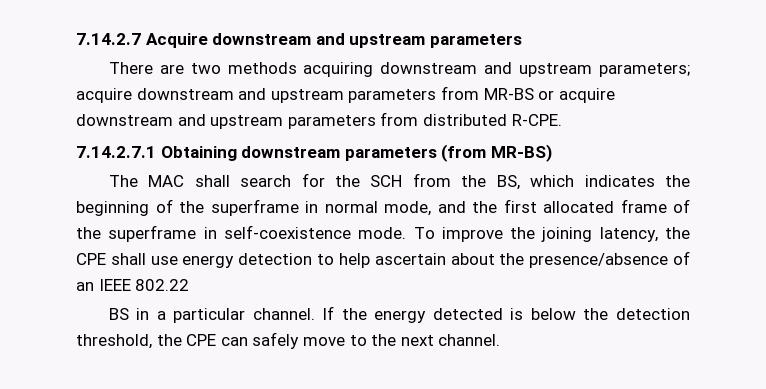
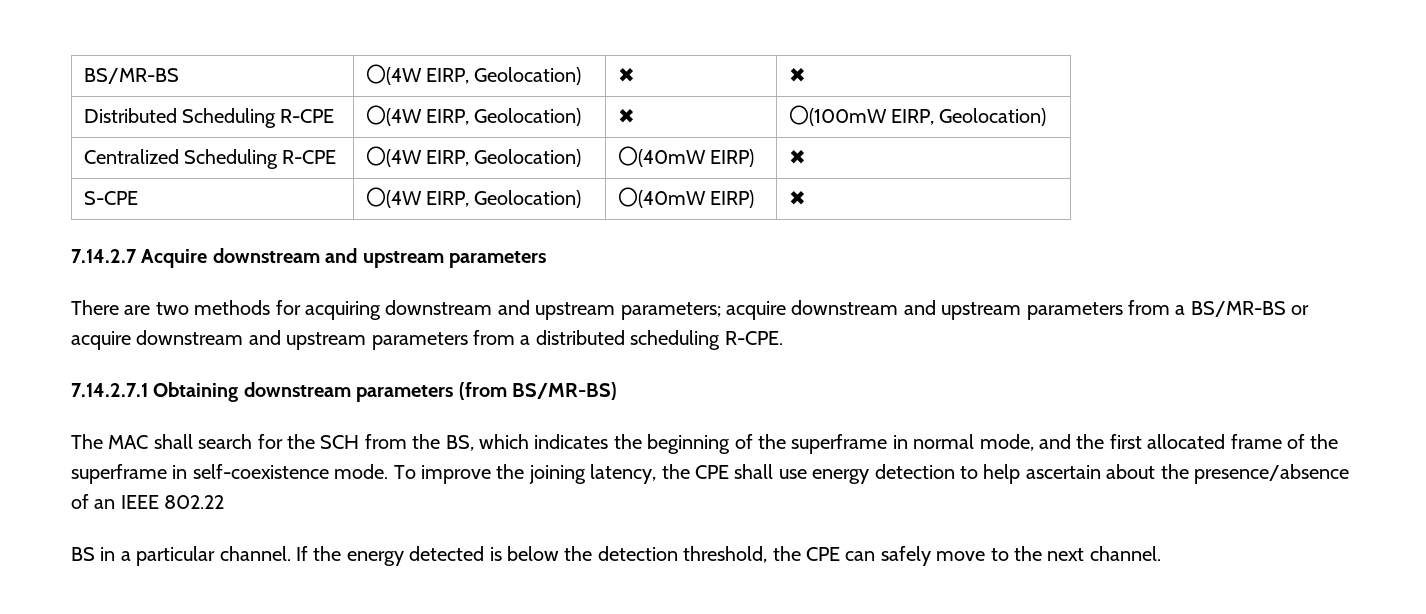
(76, 39) none -> [83,68,179,84] [365,64,582,85] [617,68,635,82] [788,68,806,82] [83,108,335,128] [365,105,582,126] [617,109,635,123] [788,105,1047,126] [83,149,337,169] [365,146,582,167] [617,146,755,167] [788,150,806,164] [83,191,138,205] [365,187,582,208] [617,187,755,208] [788,191,806,205] BS/MR-BS | 〇(4W EIRP, Geolocation) | ✖ | ✖ // Distributed Scheduling R-CPE | 〇(4W EIRP, Geolocation) | ✖ | 〇(100mW EIRP, Geolocation) // Centralized Scheduling R-CPE | 〇(4W EIRP, Geolocation) | 〇(40mW EIRP) | ✖ // S-CPE | 〇(4W EIRP, Geolocation) | 〇(40mW EIRP) | ✖ //
(297, 68) none -> [275,300,301,315] for
[483,88,534,100] MR-BS -> [1175,301,1286,317] a BS/MR-BS
[422,114,507,126] distributed -> [520,330,721,350] a distributed scheduling
[490,144,552,162] MR-BS) -> [511,382,617,400] BS/MR-BS)

